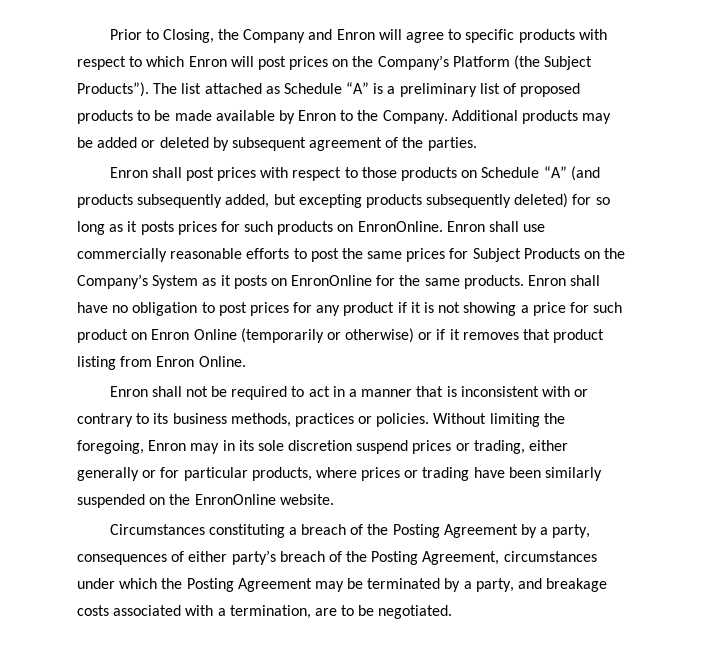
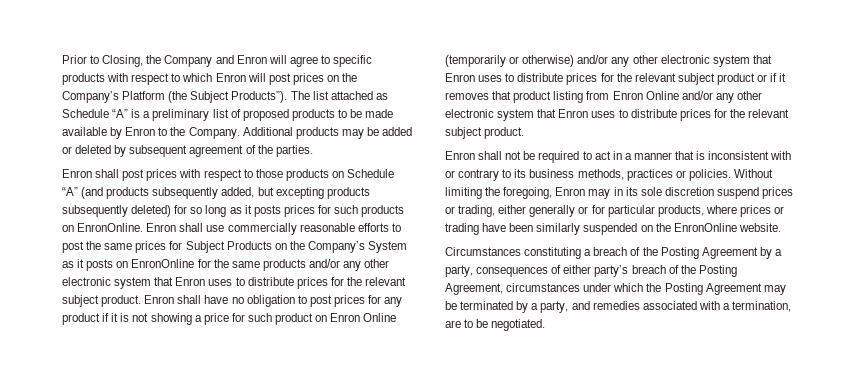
[463,275,524,289] products. -> [262,259,390,271] [62,277,407,289] [62,295,142,307] products and/or any other electronic system that Enron uses to distribute prices for the relevant subject product.
(415, 335) none -> [577,55,772,67] [445,73,755,85] and/or any other electronic system that Enron uses to distribute prices for the relevant subject product
[198,356,246,367] Online. -> [645,91,762,103] [445,109,790,121] [445,127,525,139] Online and/or any other electronic system that Enron uses to distribute prices for the relevant subject product.
[546,578,608,592] [77,605,109,616] breakage costs -> [592,301,640,310] remedies

